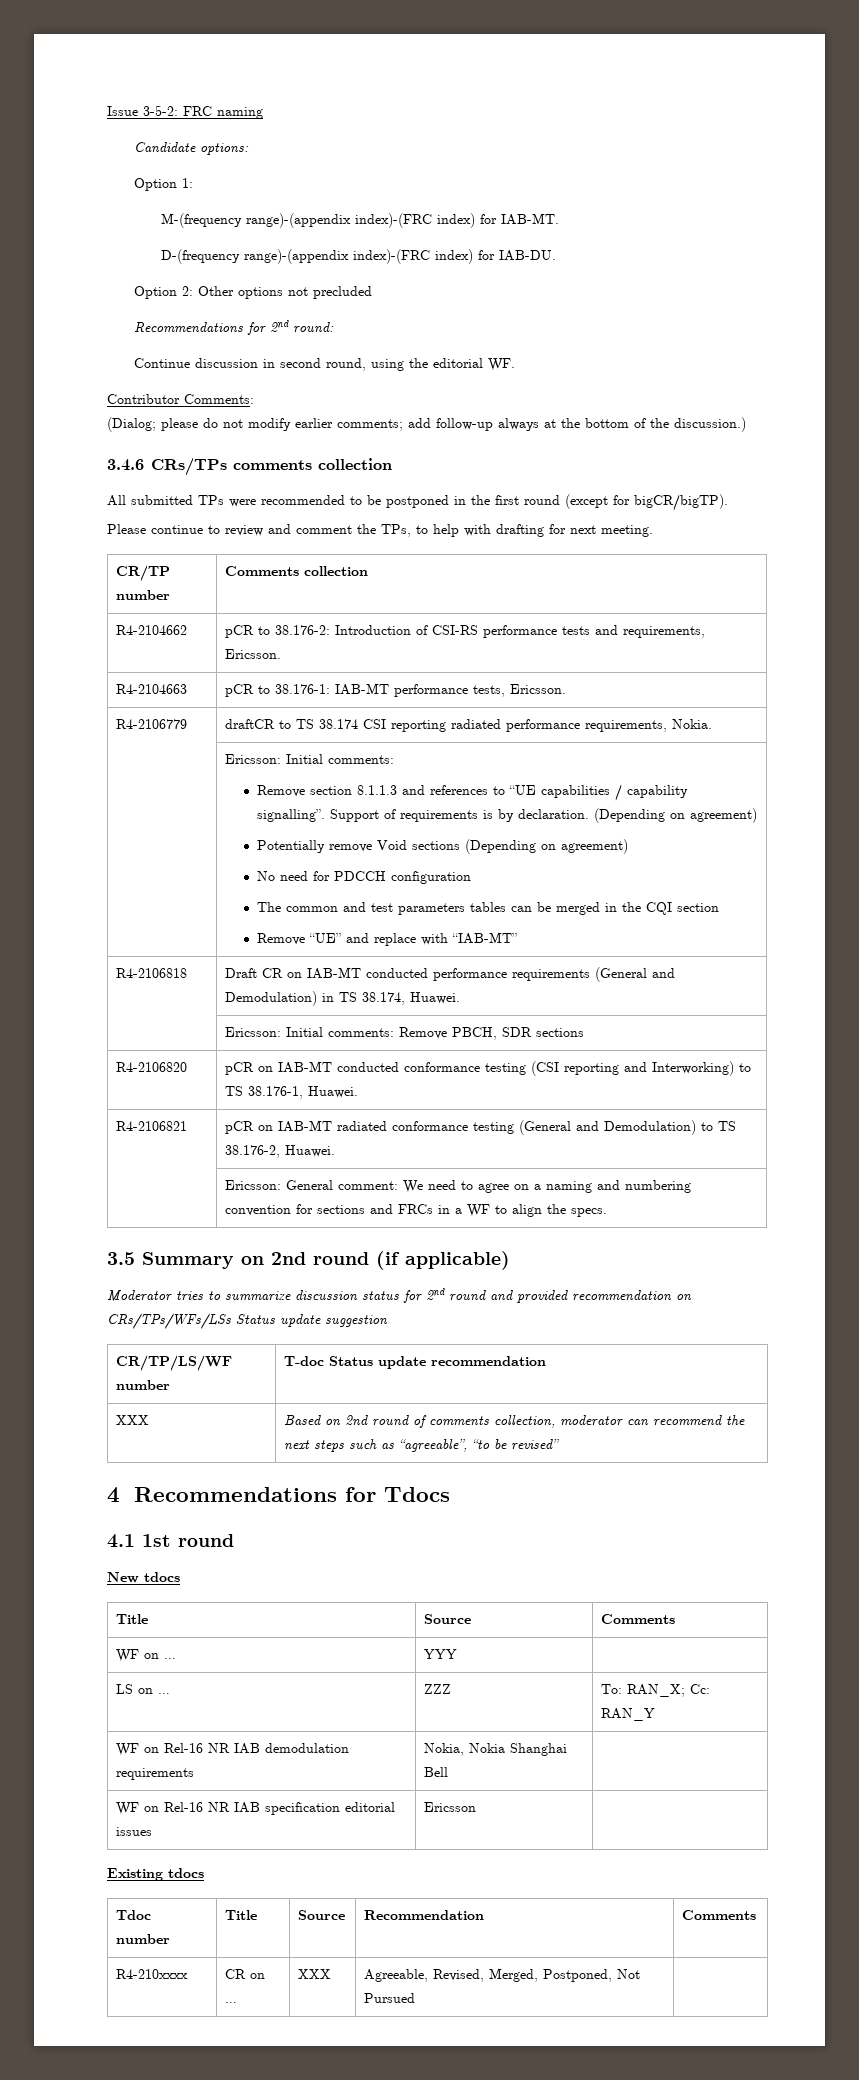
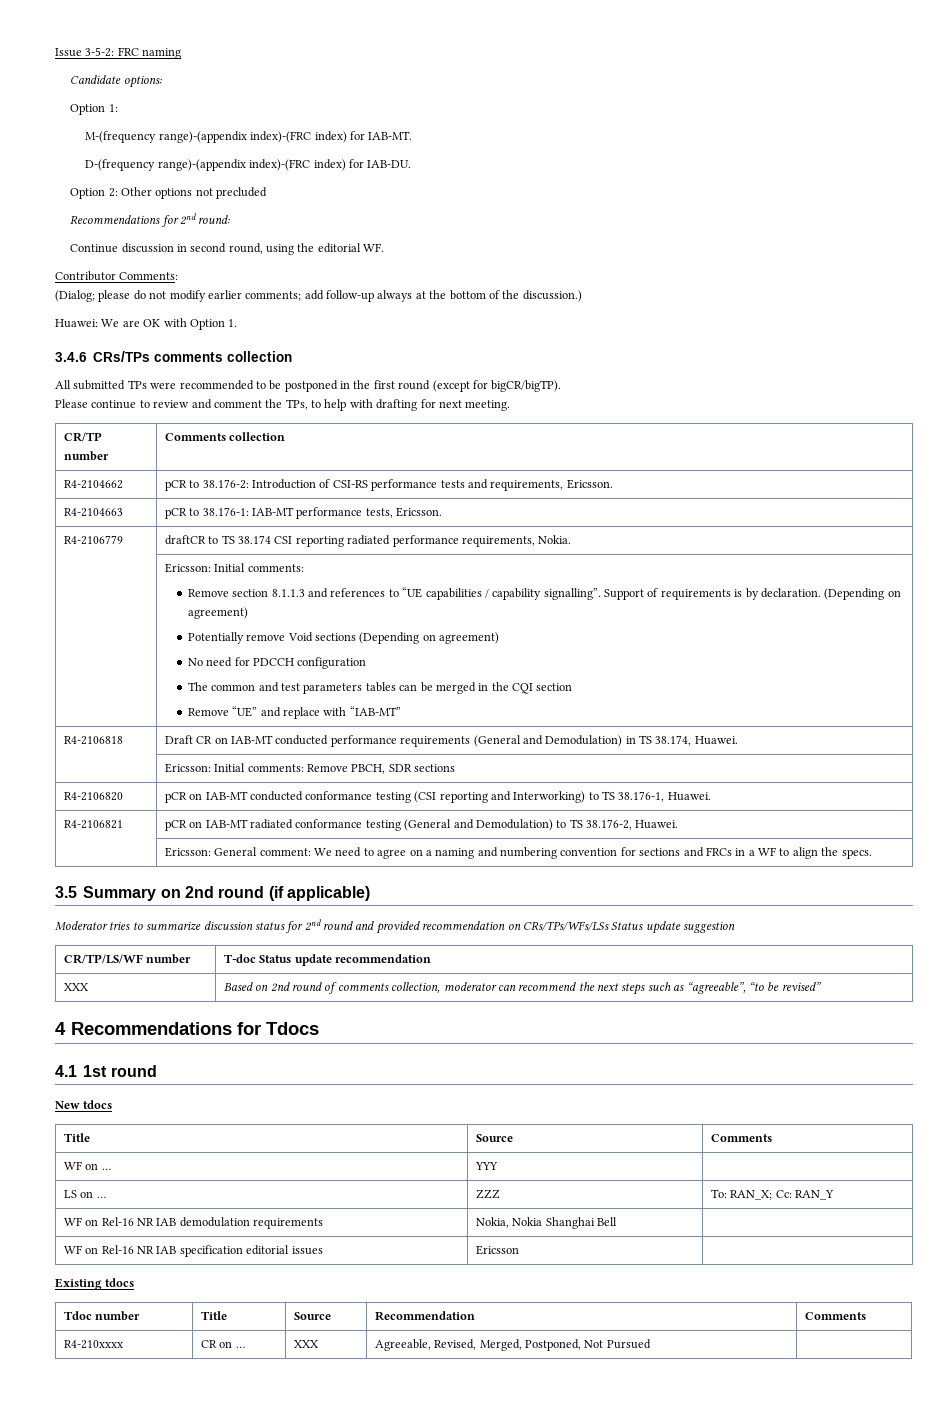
(746, 424) none -> [55,318,238,330] // Huawei: We are OK with Option 1.

